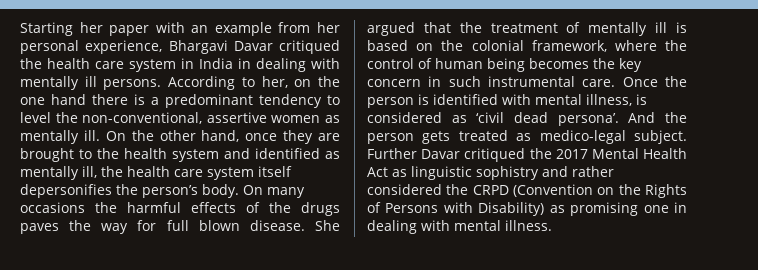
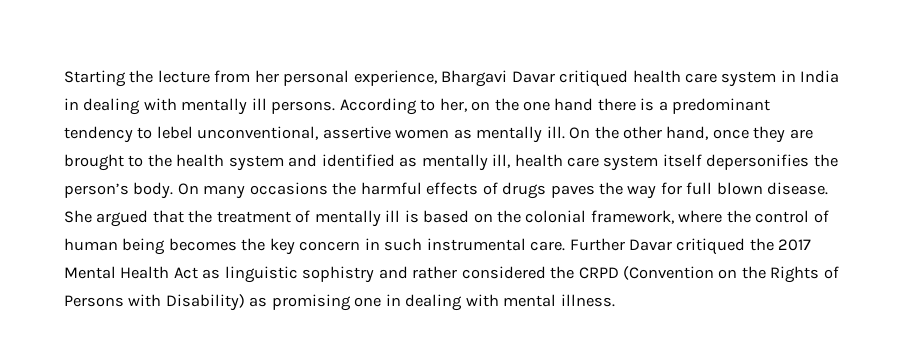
[79,22,272,36] her paper with an example -> [129,70,210,83] the lecture
[20,58,42,69] the -> (629, 78) none
[20,112,203,124] level the non-conventional, -> [156,126,319,140] lebel unconventional,
[101,166,123,177] the -> (511, 161) none
[269,202,291,213] the -> (498, 188) none
[622,76,687,87] [367,94,647,108] [367,112,687,126] [367,130,687,144] Once the person is identified with mental illness, is considered as ‘civil dead persona’. And the person gets treated as medico-legal subject. -> (566, 246) none

